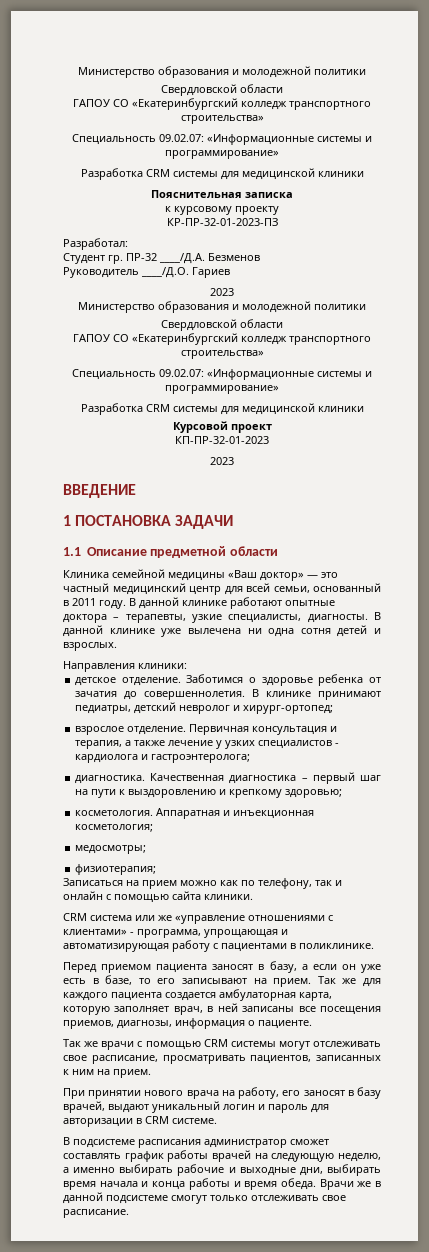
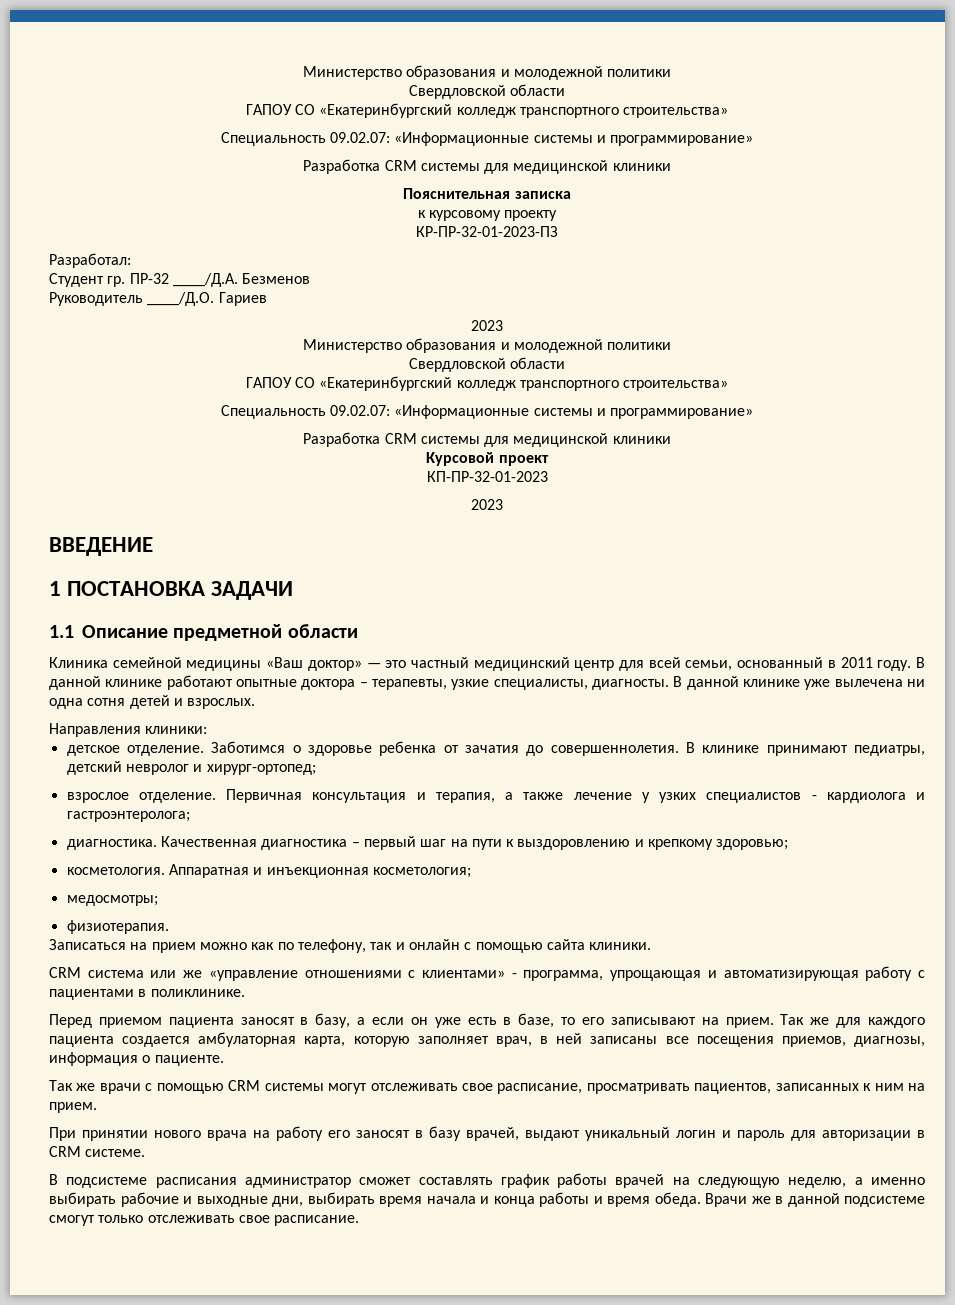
[75,864,157,875] физиотерапия; -> [66,920,169,934] физиотерапия.
[238,1087,280,1099] работу, -> [276,1126,323,1141] работу

